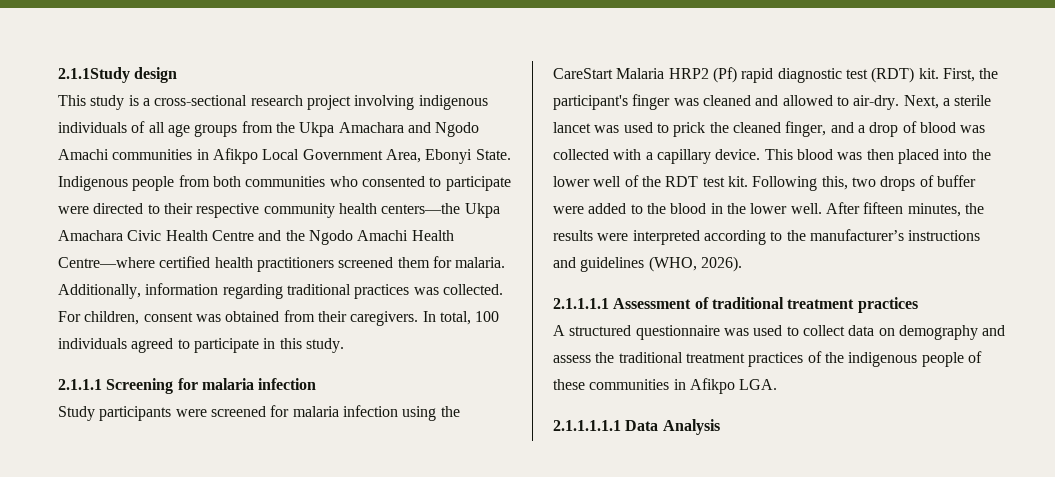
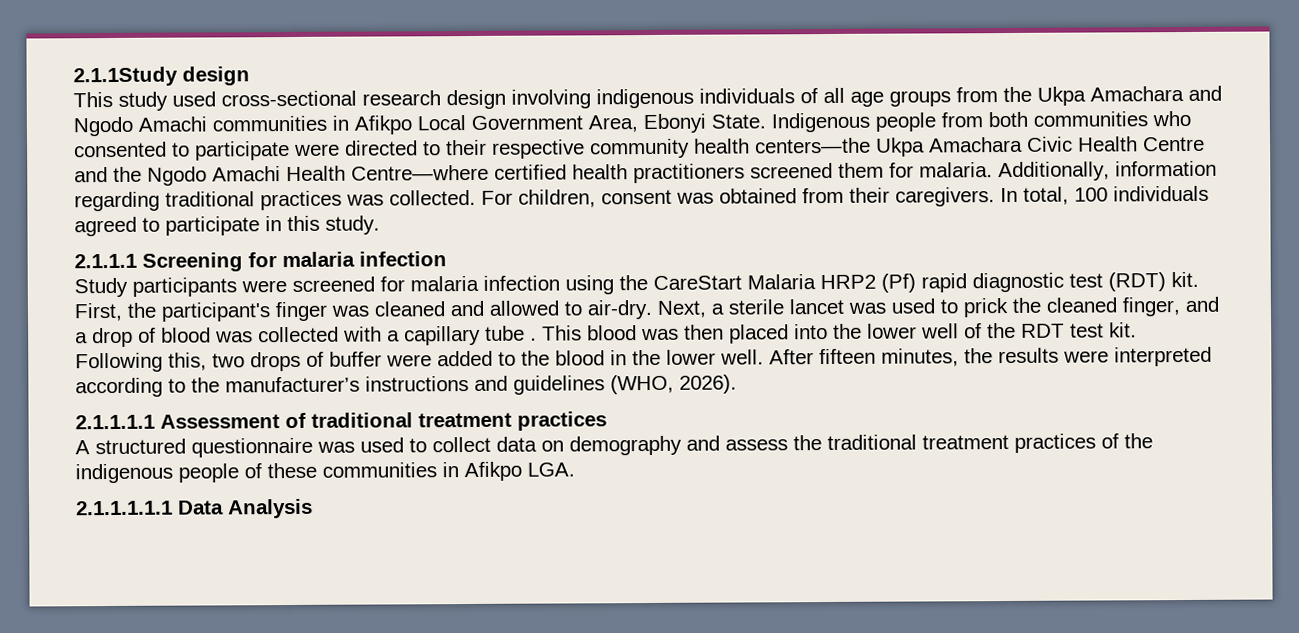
[128,95,150,106] is a -> [172,91,216,107] used
[306,95,351,110] project -> [446,89,506,110] design
[715,149,761,160] device. -> [485,325,537,341] tube .

